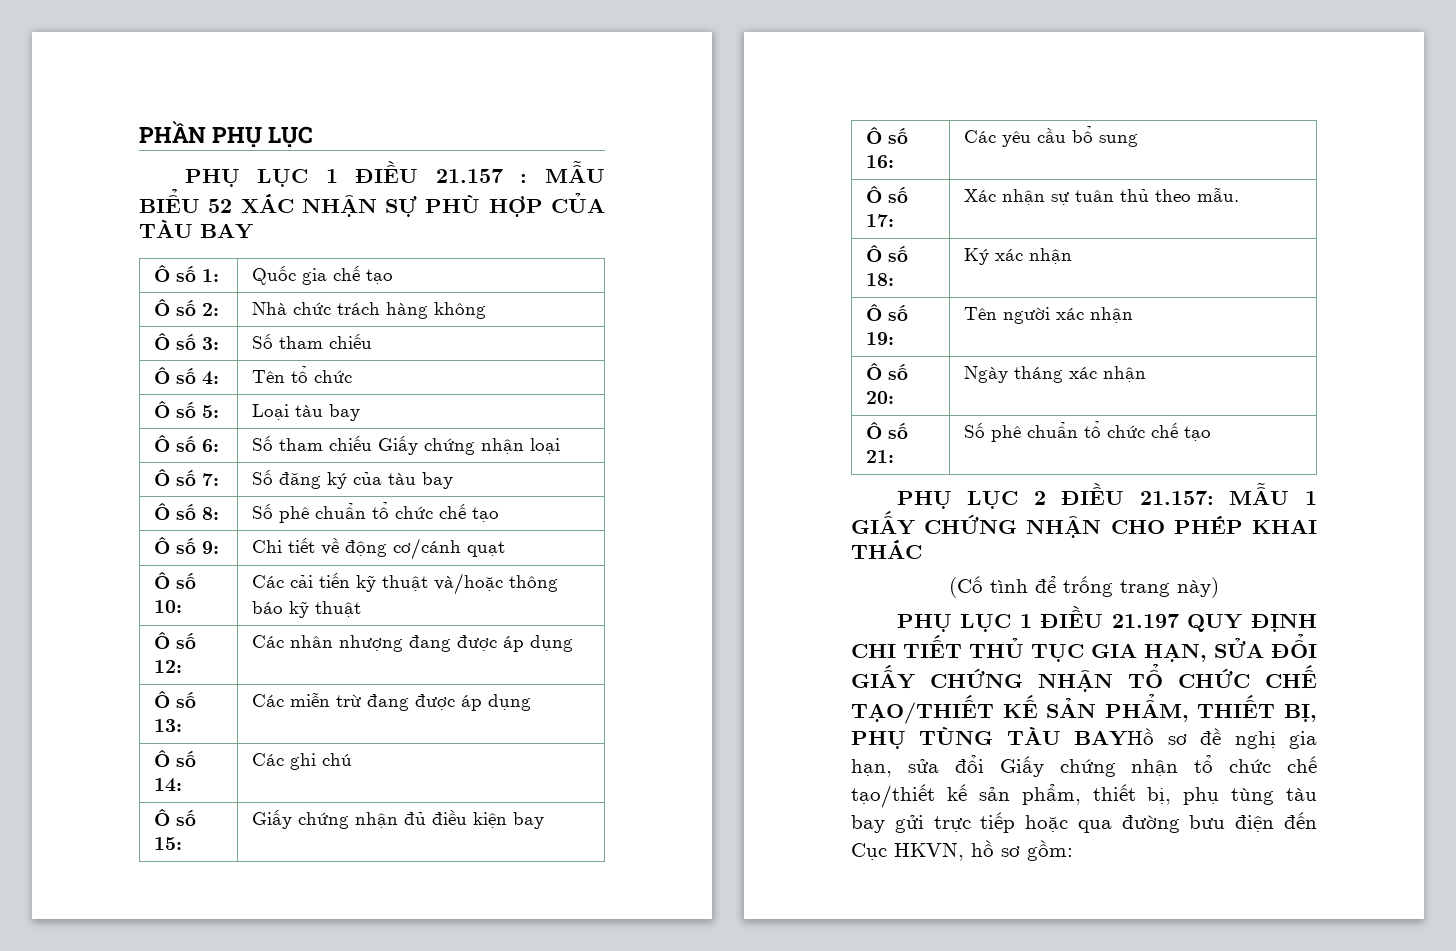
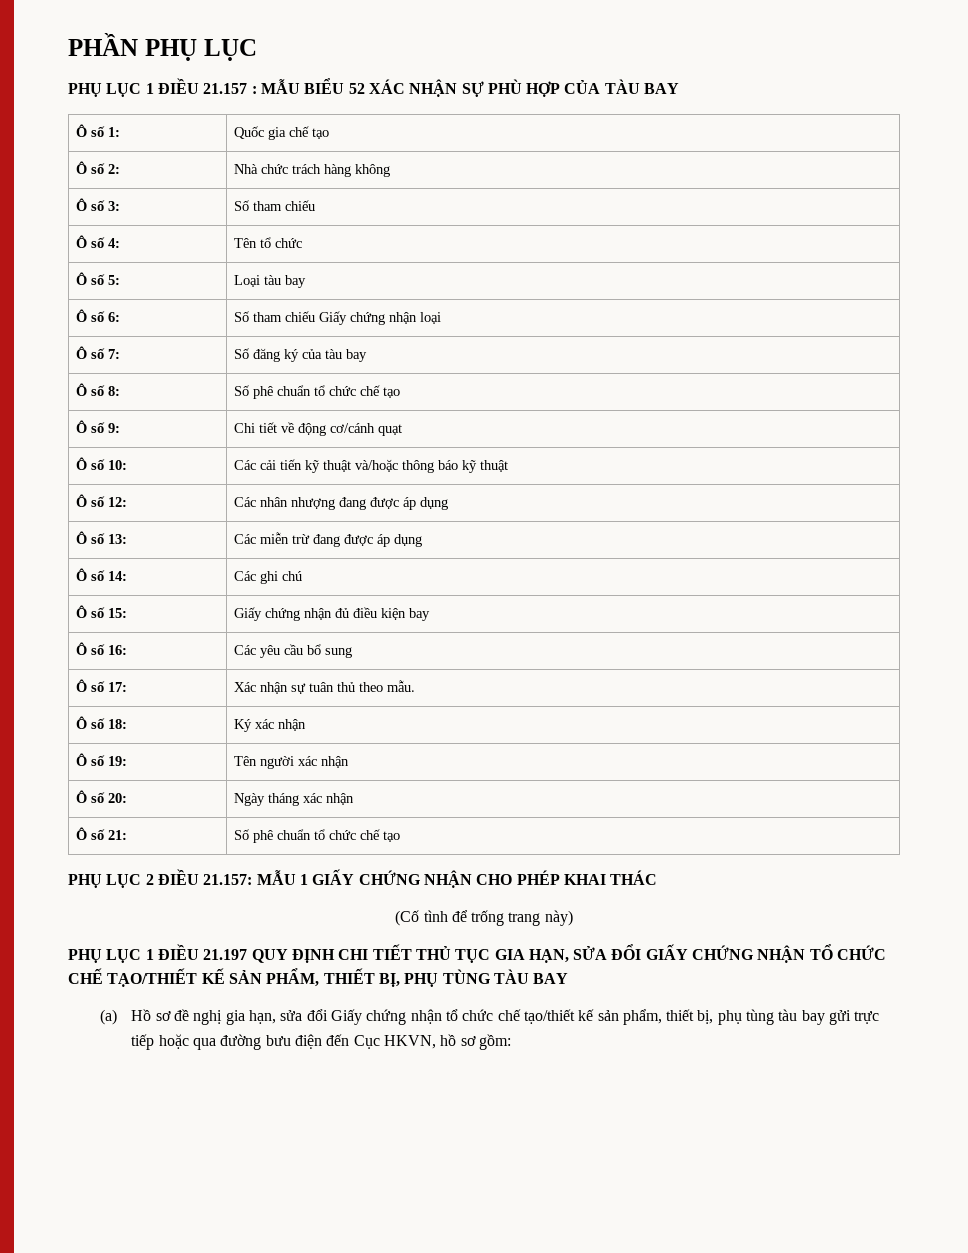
[1074,728,1155,746] BAYHồ -> [533,973,569,984] [99,1009,152,1025] BAY // (a) Hồ

